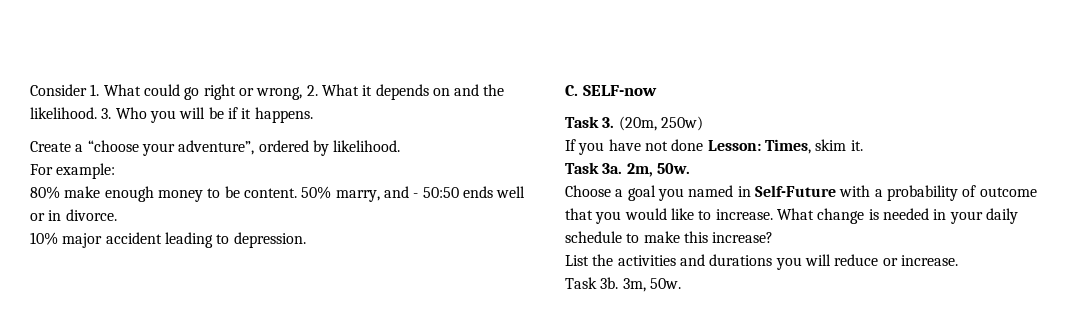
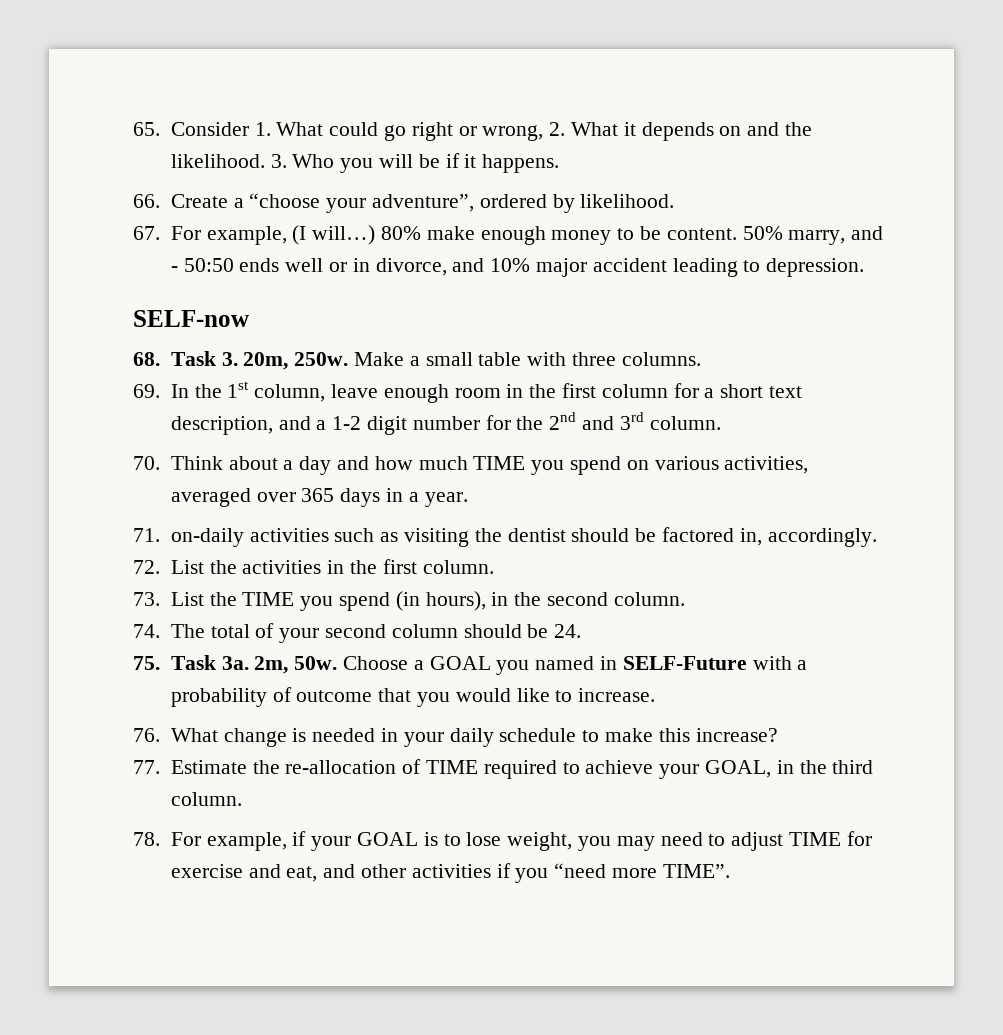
(30, 90) none -> [133,122,160,136] 65.
(313, 115) none -> [133,194,160,208] 66.
[30,163,116,179] For example: // -> [133,225,376,245] 67. For example, (I will…)
[65,209,117,221] divorce. // -> [375,258,485,276] divorce, and
[565,85,578,96] C. -> (865, 267) none
(657, 90) none -> [133,352,160,366] 68.
[618,116,703,131] [565,139,863,155] (20m, 250w) // If you have not done Lesson: Times, skim it. // -> [243,352,701,370] [133,381,803,403] [170,412,721,435] [133,456,809,475] [170,488,468,507] [133,527,877,547] [133,559,494,574] [133,591,685,611] [133,623,582,643] [133,656,160,670] 20m, 250w. Make a small table with three columns. // 69. In the 1st column, leave enough room in the first column for a short text description, and a 1-2 digit number for the 2nd and 3rd column. // 70. Think about a day and how much TIME you spend on various activities, averaged over 365 days in a year. // 71. on-daily activities such as visiting the dentist should be factored in, accordingly. // 72. List the activities in the first column. // 73. List the TIME you spend (in hours), in the second column. // 74. The total of your second column should be 24. // 75.
(690, 168) // -> (338, 663) none
[627,185,656,201] goal -> [429,656,491,670] GOAL
[754,185,836,197] Self-Future -> [622,656,747,670] SELF-Future
(773, 214) none -> [133,728,160,742] // 76.
[565,254,958,270] [565,277,681,292] List the activities and durations you will reduce or increase. // Task 3b. 3m, 50w. -> [133,759,874,779] [170,792,242,806] [133,831,872,851] [170,863,730,883] 77. Estimate the re-allocation of TIME required to achieve your GOAL, in the third column. // 78. For example, if your GOAL is to lose weight, you may need to adjust TIME for exercise and eat, and other activities if you “need more TIME”.

